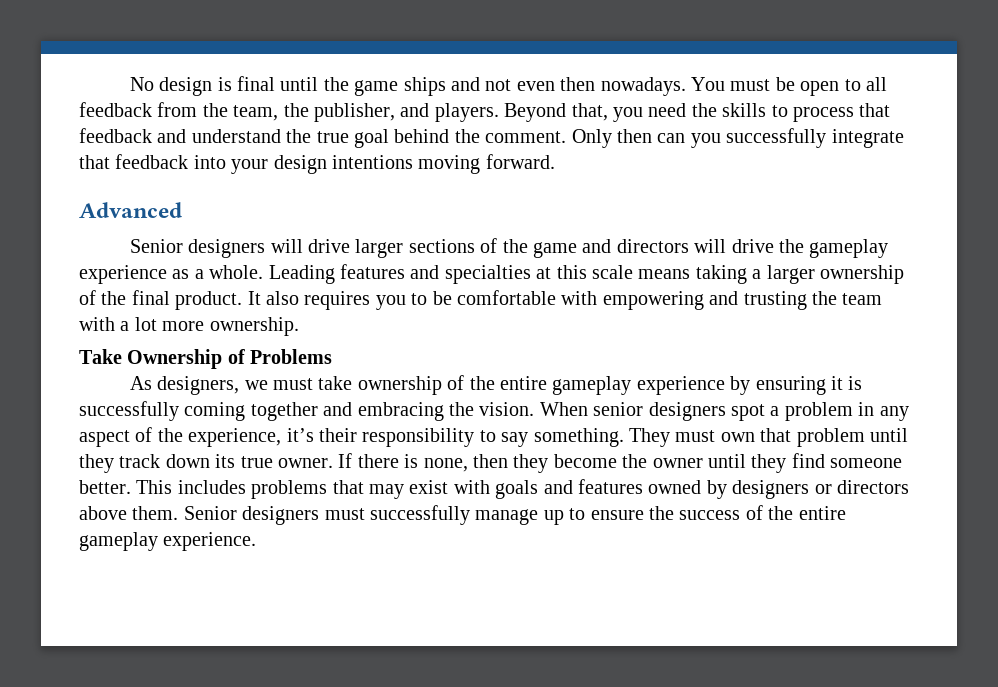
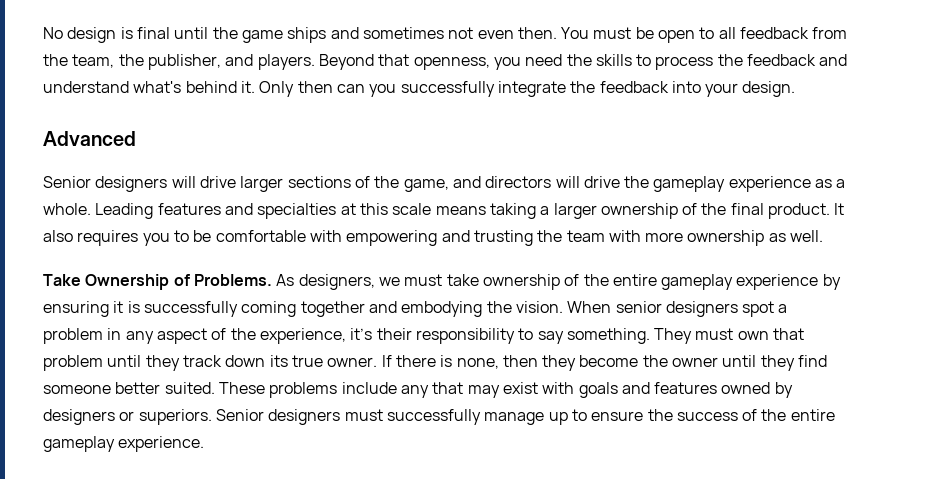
(481, 84) none -> [362,27,444,39] sometimes
[560,77,686,96] then nowadays. -> [517,27,557,39] then.
[571,103,608,121] that, -> [378,54,490,70] that openness,
[859,103,891,117] that -> [717,54,743,66] the
[286,129,567,148] the true goal behind the comment. -> [133,81,255,93] what's behind it.
[79,155,110,169] that -> [570,81,596,93] the
[273,154,555,174] design intentions moving forward. -> [742,81,796,97] design.
[533,242,578,258] game -> [403,179,449,192] game,
[120,317,299,336] a lot more ownership. -> [645,230,824,246] more ownership as well.
[250,349,333,364] Problems // -> [193,274,272,286] Problems.
[357,402,444,421] embracing -> [401,301,483,317] embodying
[79,480,328,499] better. This includes problems -> [115,382,429,398] better suited. These problems include any
[836,480,909,494] [79,506,179,520] directors above them. -> [138,409,212,425] superiors.

